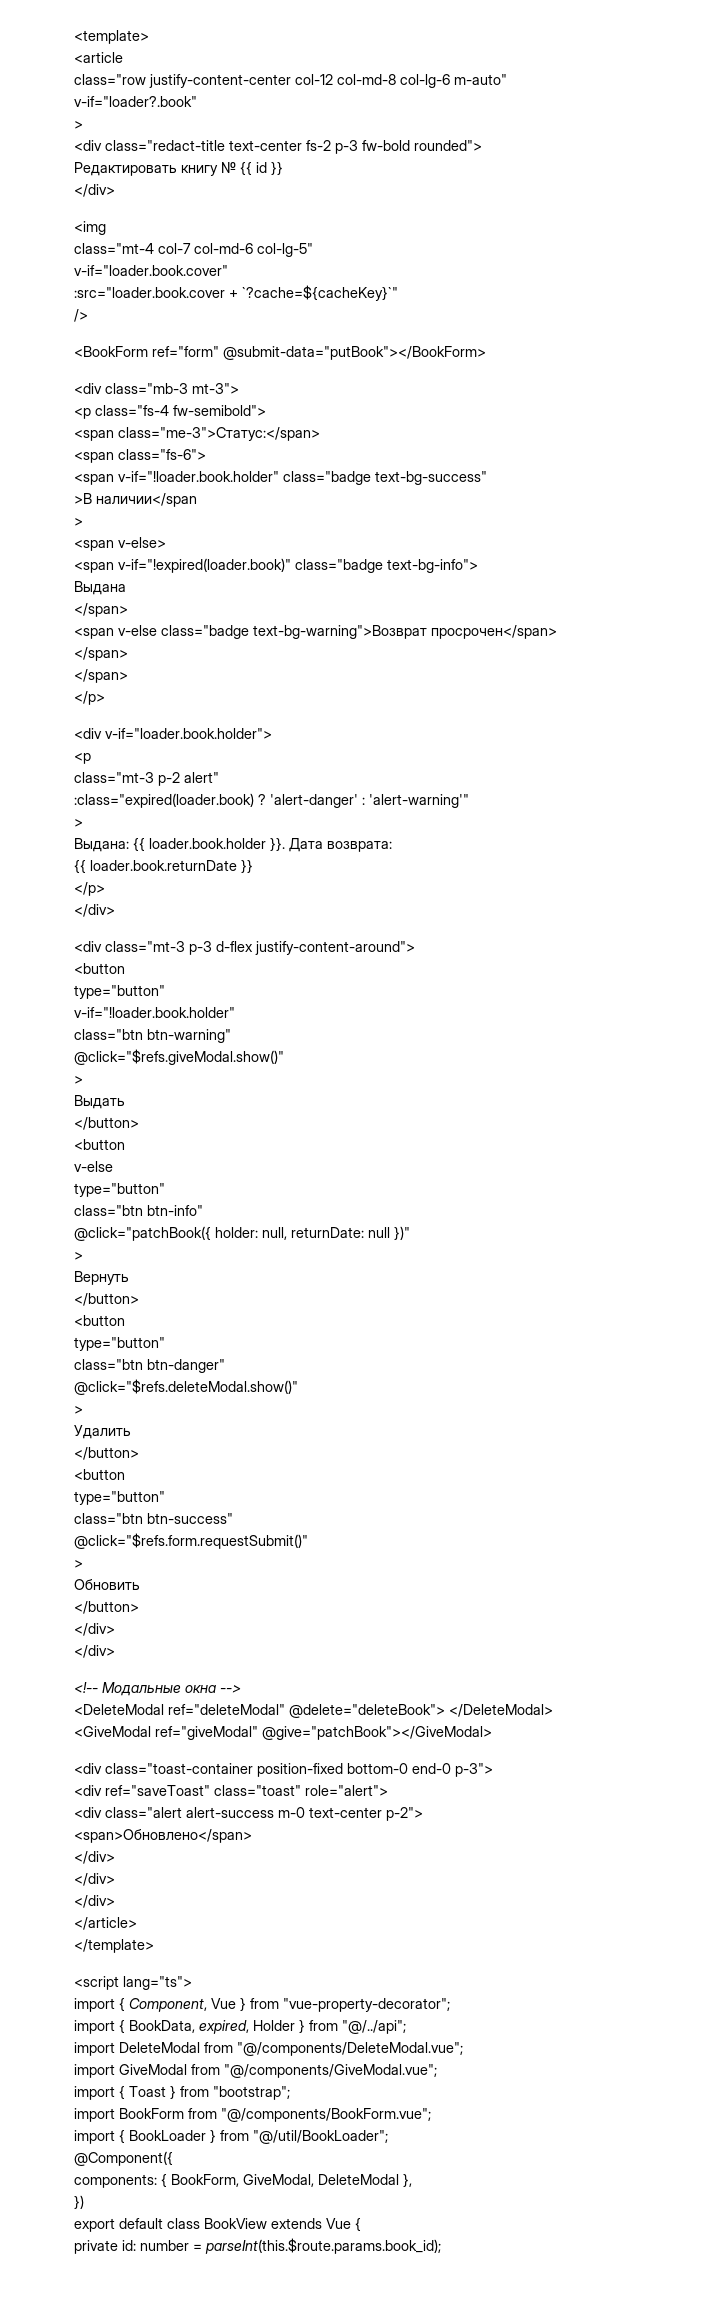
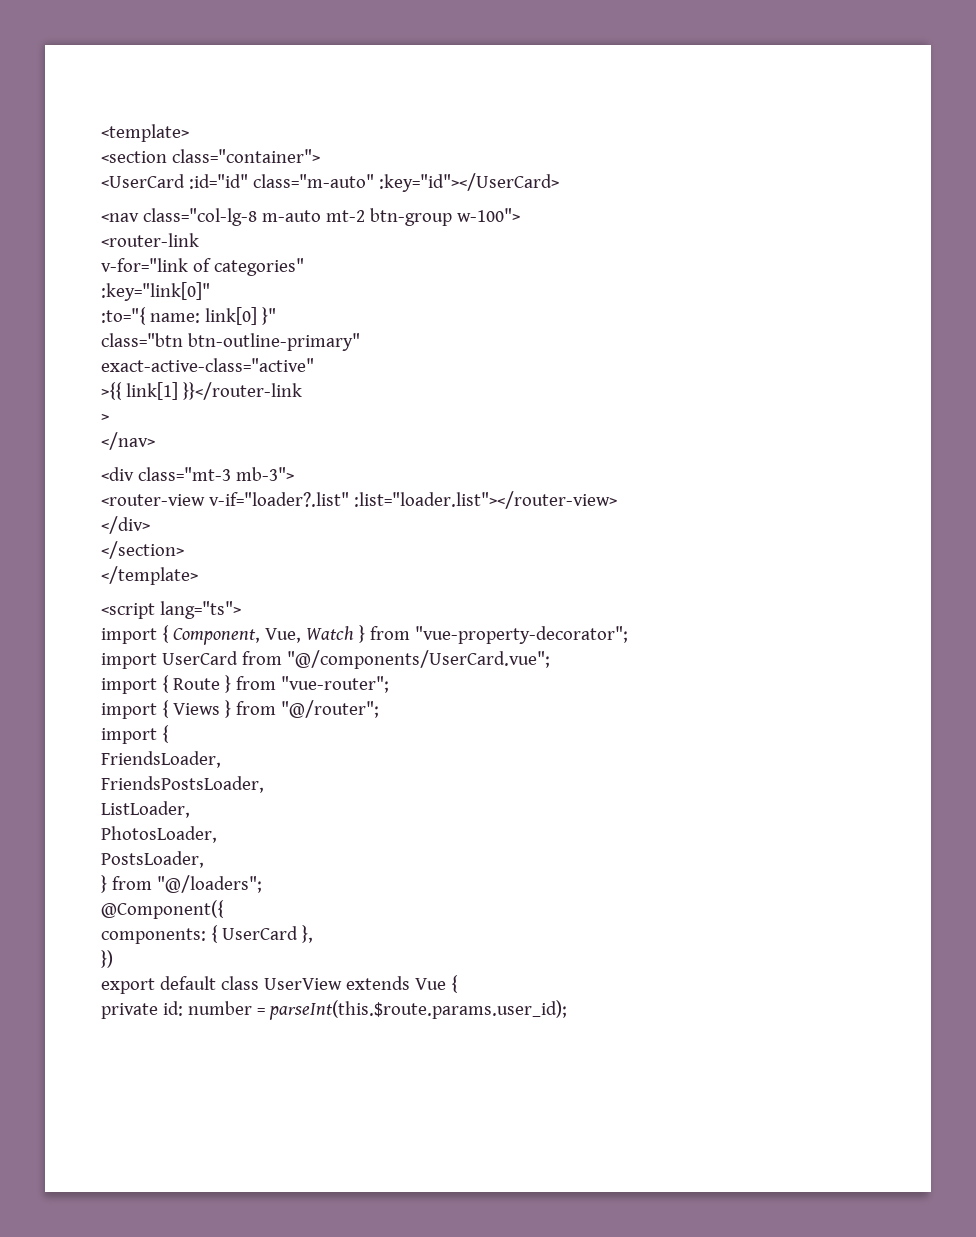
[74,52,123,63] [74,74,507,88] [74,96,197,107] [74,121,83,129] [74,140,482,154] [74,161,283,176] [74,184,115,197] [74,221,106,235] [74,243,313,257] [74,265,228,276] [74,285,398,301] [74,309,88,322] [74,346,486,360] [74,383,239,394] [74,405,266,419] [74,427,320,441] [74,449,206,463] [74,471,487,485] [74,493,197,507] [74,518,83,526] [74,537,166,551] [74,558,478,573] [74,581,126,595] [74,603,128,617] [74,625,557,639] [74,647,128,661] [74,669,128,683] [74,691,105,705] [74,728,272,739] [74,753,91,764] [74,772,219,786] [74,793,469,808] [74,819,83,827] [74,837,392,852] [74,859,253,874] [74,882,105,896] [74,904,115,917] [74,941,415,955] [74,963,125,974] [74,985,165,999] [74,1007,235,1018] [74,1029,231,1043] [74,1049,284,1065] [74,1076,83,1084] [74,1095,125,1109] [74,1117,139,1130] [74,1139,125,1150] [74,1161,113,1172] [74,1183,165,1197] [74,1205,203,1216] [74,1226,410,1241] [74,1252,83,1260] [74,1271,129,1285] [74,1293,139,1306] [74,1315,125,1326] [74,1337,165,1351] [74,1359,225,1373] [74,1379,298,1395] [74,1406,83,1414] [74,1425,131,1439] [74,1447,139,1460] [74,1469,125,1480] [74,1491,165,1505] [74,1513,233,1524] [74,1533,308,1549] [74,1560,83,1568] [74,1579,140,1590] [74,1601,139,1614] [74,1623,115,1636] [74,1645,115,1658] [74,1682,241,1696] [74,1704,553,1718] [74,1726,492,1740] [74,1763,493,1777] [74,1785,388,1796] [74,1807,423,1821] [74,1829,252,1843] [74,1851,115,1864] [74,1873,115,1886] [74,1895,115,1908] [74,1917,137,1930] <article // class="row justify-content-center col-12 col-md-8 col-lg-6 m-auto" // v-if="loader?.book" // > // <div class="redact-title text-center fs-2 p-3 fw-bold rounded"> // Редактировать книгу № {{ id }} // </div> // <img // class="mt-4 col-7 col-md-6 col-lg-5" // v-if="loader.book.cover" // :src="loader.book.cover + `?cache=${cacheKey}`" // /> // <BookForm ref="form" @submit-data="putBook"></BookForm> // <div class="mb-3 mt-3"> // <p class="fs-4 fw-semibold"> // <span class="me-3">Статус:</span> // <span class="fs-6"> // <span v-if="!loader.book.holder" class="badge text-bg-success" // >В наличии</span // > // <span v-else> // <span v-if="!expired(loader.book)" class="badge text-bg-info"> // Выдана // </span> // <span v-else class="badge text-bg-warning">Возврат просрочен</span> // </span> // </span> // </p> // <div v-if="loader.book.holder"> // <p // class="mt-3 p-2 alert" // :class="expired(loader.book) ? 'alert-danger' : 'alert-warning'" // > // Выдана: {{ loader.book.holder }}. Дата возврата: // {{ loader.book.returnDate }} // </p> // </div> // <div class="mt-3 p-3 d-flex justify-content-around"> // <button // type="button" // v-if="!loader.book.holder" // class="btn btn-warning" // @click="$refs.giveModal.show()" // > // Выдать // </button> // <button // v-else // type="button" // class="btn btn-info" // @click="patchBook({ holder: null, returnDate: null })" // > // Вернуть // </button> // <button // type="button" // class="btn btn-danger" // @click="$refs.deleteModal.show()" // > // Удалить // </button> // <button // type="button" // class="btn btn-success" // @click="$refs.form.requestSubmit()" // > // Обновить // </button> // </div> // </div> // <!-- Модальные окна --> // <DeleteModal ref="deleteModal" @delete="deleteBook"> </DeleteModal> // <GiveModal ref="giveModal" @give="patchBook"></GiveModal> // <div class="toast-container position-fixed bottom-0 end-0 p-3"> // <div ref="saveToast" class="toast" role="alert"> // <div class="alert alert-success m-0 text-center p-2"> // <span>Обновлено</span> // </div> // </div> // </div> // </article> -> [101,149,320,163] [101,173,559,192] [101,208,520,226] [101,233,199,247] [101,258,304,276] [101,282,210,301] [101,307,276,325] [101,333,360,351] [101,358,314,372] [101,382,302,400] [101,414,109,422] [101,432,155,450] [101,467,294,481] [101,491,617,509] [101,516,150,534] [101,541,184,559] <section class="container"> // <UserCard :id="id" class="m-auto" :key="id"></UserCard> // <nav class="col-lg-8 m-auto mt-2 btn-group w-100"> // <router-link // v-for="link of categories" // :key="link[0]" // :to="{ name: link[0] }" // class="btn btn-outline-primary" // exact-active-class="active" // >{{ link[1] }}</router-link // > // </nav> // <div class="mt-3 mb-3"> // <router-view v-if="loader?.list" :list="loader.list"></router-view> // </div> // </section>
[211,1998,236,2009] Vue -> [264,626,354,643] Vue, Watch
[119,2019,406,2034] [74,2042,463,2056] [74,2064,437,2078] [74,2085,290,2100] [74,2108,431,2122] [74,2129,388,2144] { BookData, expired, Holder } from "@/../api"; // import DeleteModal from "@/components/DeleteModal.vue"; // import GiveModal from "@/components/GiveModal.vue"; // import { Toast } from "bootstrap"; // import BookForm from "@/components/BookForm.vue"; // import { BookLoader } from "@/util/BookLoader"; -> [161,650,550,669] [101,675,389,694] [101,700,379,719] [101,725,169,744] [101,751,221,768] [101,776,264,793] [101,801,190,818] [101,826,217,843] [101,851,204,868] [101,875,262,893] UserCard from "@/components/UserCard.vue"; // import { Route } from "vue-router"; // import { Views } from "@/router"; // import { // FriendsLoader, // FriendsPostsLoader, // ListLoader, // PhotosLoader, // PostsLoader, // } from "@/loaders";
[171,2174,399,2187] BookForm, GiveModal, DeleteModal -> [221,926,298,940] UserCard
[204,2218,267,2229] BookView -> [263,978,342,990] UserView
[205,2238,441,2254] parseInt(this.$route.params.book_id); -> [268,1000,567,1020] parseInt(this.$route.params.user_id);

